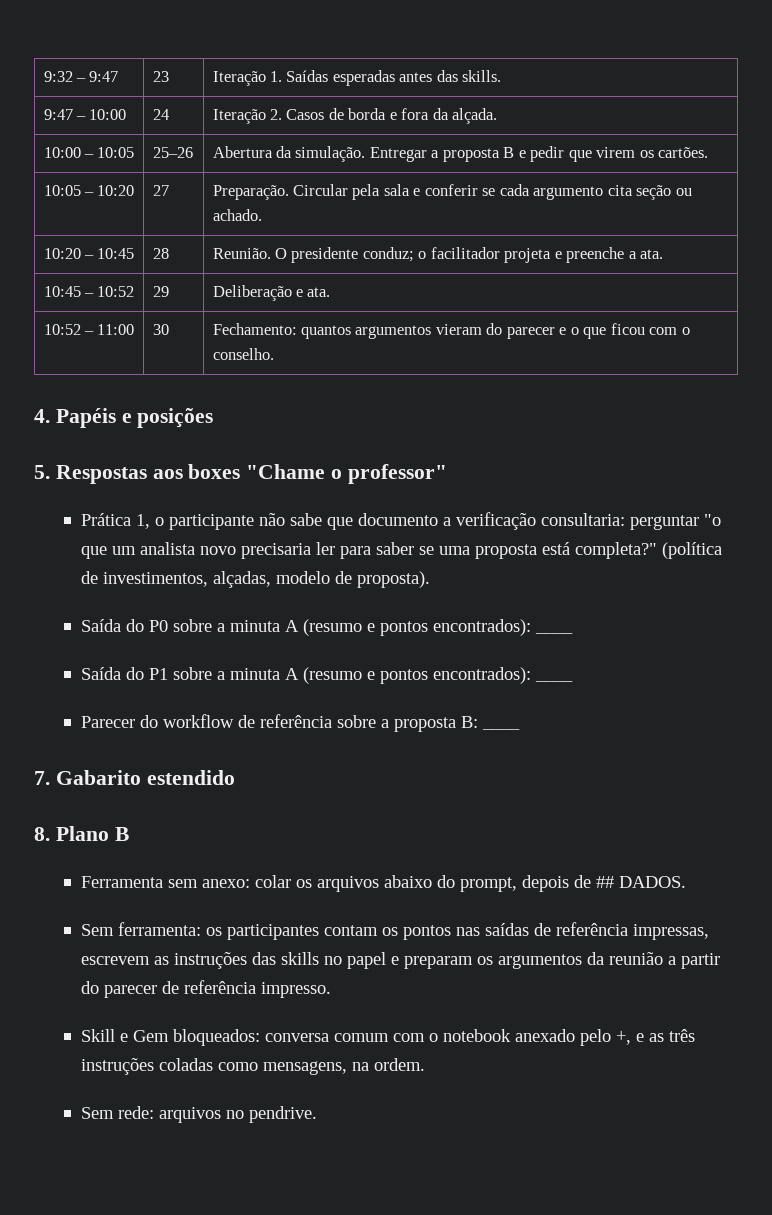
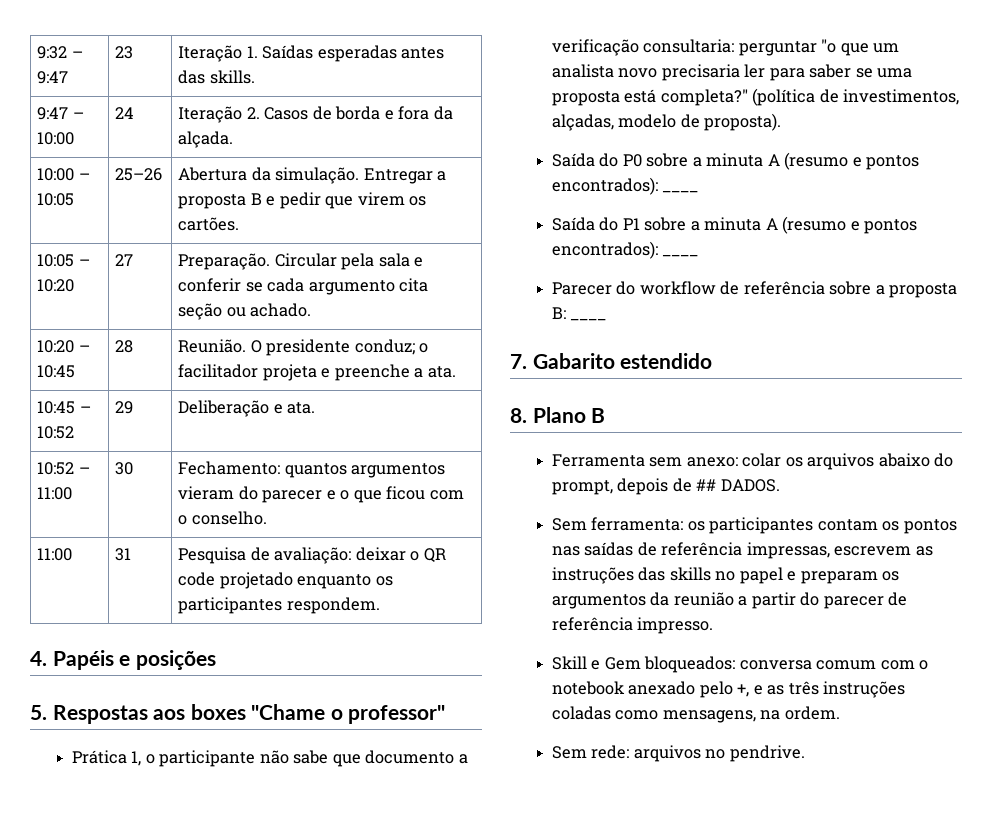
(274, 354) none -> [37,548,73,561] [115,548,132,561] [178,547,446,564] [178,572,393,589] [178,597,380,614] // 11:00 | 31 | Pesquisa de avaliação: deixar o QR code projetado enquanto os participantes respondem.

